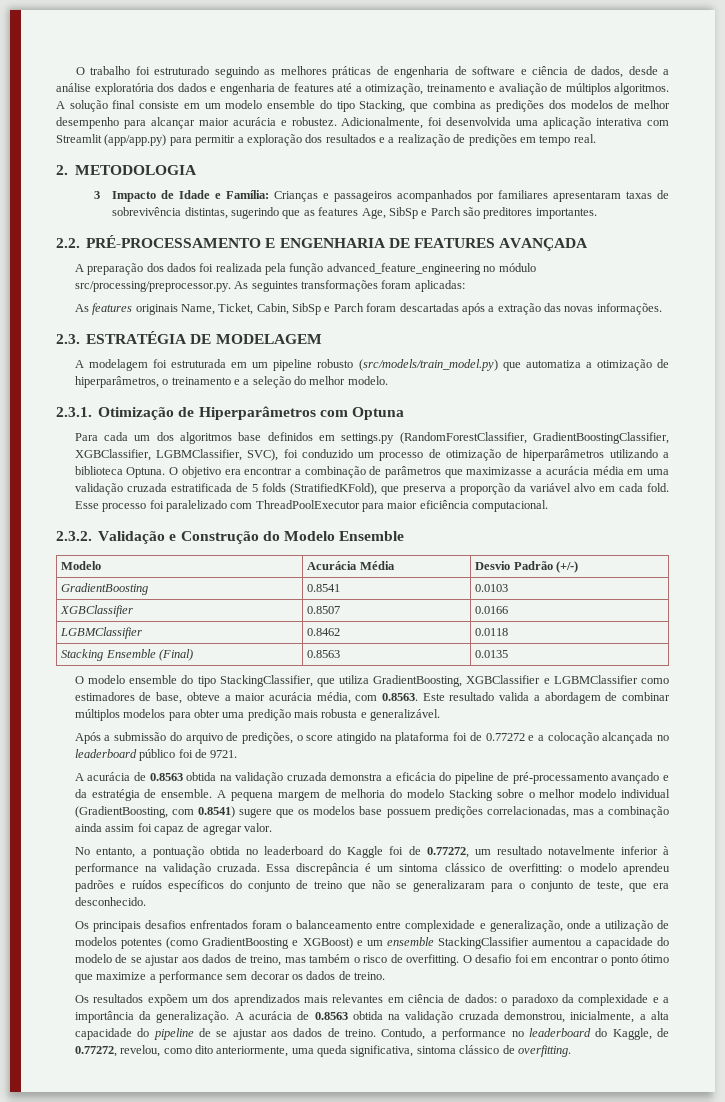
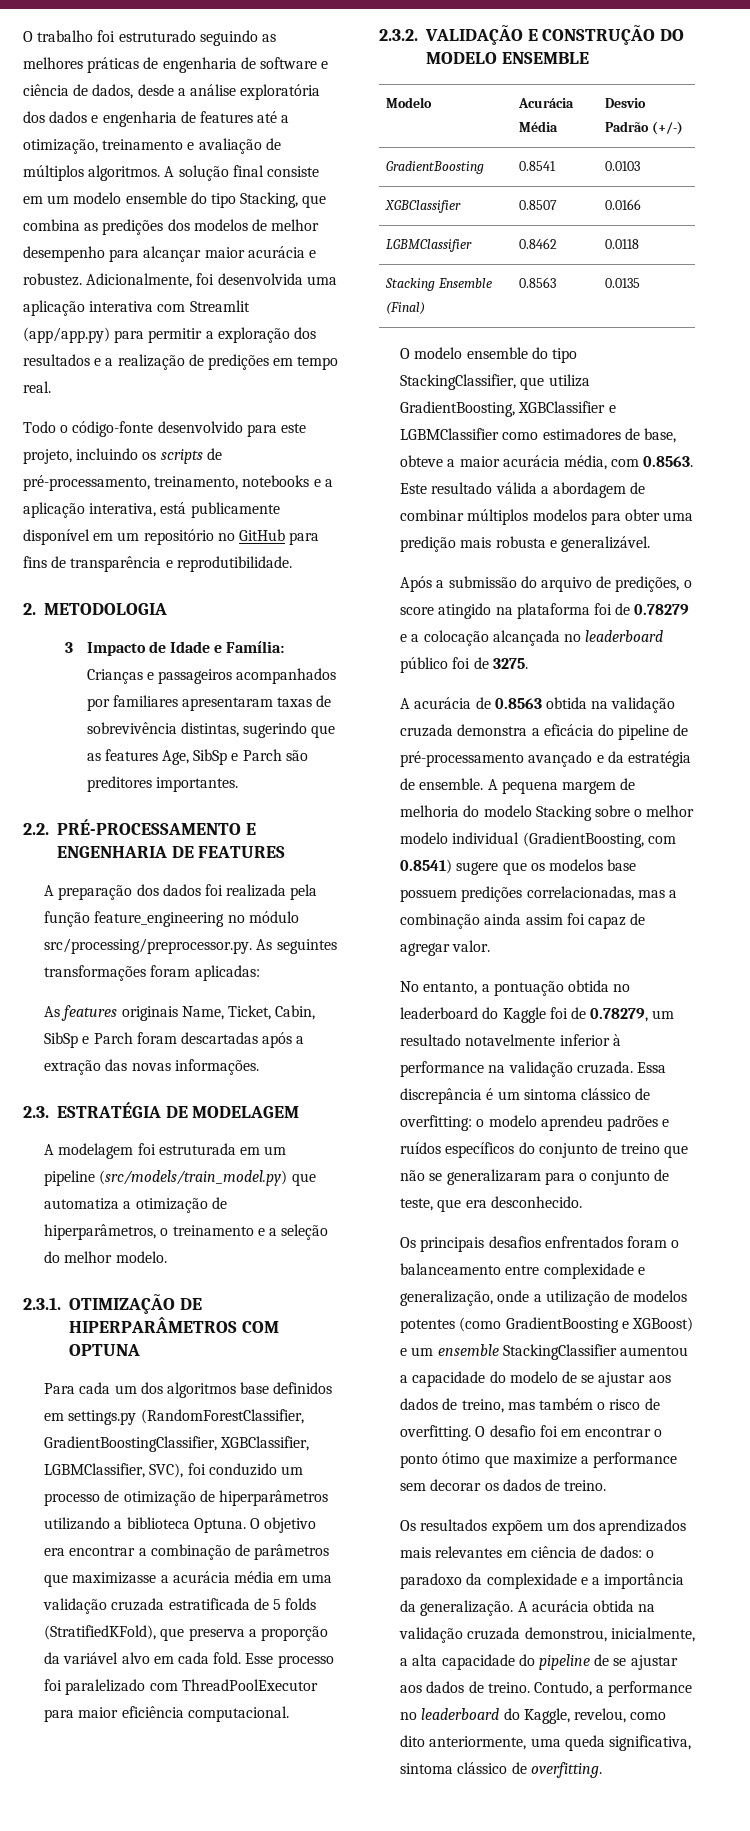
(596, 138) none -> [23,421,306,437] [23,448,222,464] [23,475,333,491] [23,502,280,518] [23,529,320,545] [23,556,292,572] // Todo o código-fonte desenvolvido para este projeto, incluindo os scripts de pré-processamento, treinamento, notebooks e a aplicação interativa, está publicamente disponível em um repositório no GitHub para fins de transparência e reprodutibilidade.
[499,238,589,251] AVANÇADA -> (286, 852) none
[326,263,481,275] advanced_feature_engineering -> [94,911,225,927] feature_engineering
[317,359,354,368] robusto -> (96, 1178) none
[98,406,404,420] Otimização de Hiperparâmetros com Optuna -> [68,1294,202,1314] [68,1317,279,1333] [68,1344,140,1356] OTIMIZAÇÃO DE HIPERPARÂMETROS COM OPTUNA
[98,531,405,544] Validação e Construção do Modelo Ensemble -> [424,25,685,45] [425,52,589,64] VALIDAÇÃO E CONSTRUÇÃO DO MODELO ENSEMBLE
[499,692,530,701] valida -> [495,482,537,494] válida
[485,733,525,741] 0.77272 -> [634,604,690,615] 0.78279
[210,750,238,758] 9721. -> [492,658,528,669] 3275.
[426,847,469,858] 0.77272, -> [590,1008,649,1022] 0.78279,
[297,1011,348,1020] de 0.8563 -> (589, 1606) none
[657,1028,670,1037] [74,1046,117,1057] de 0.77272, -> (570, 1716) none

